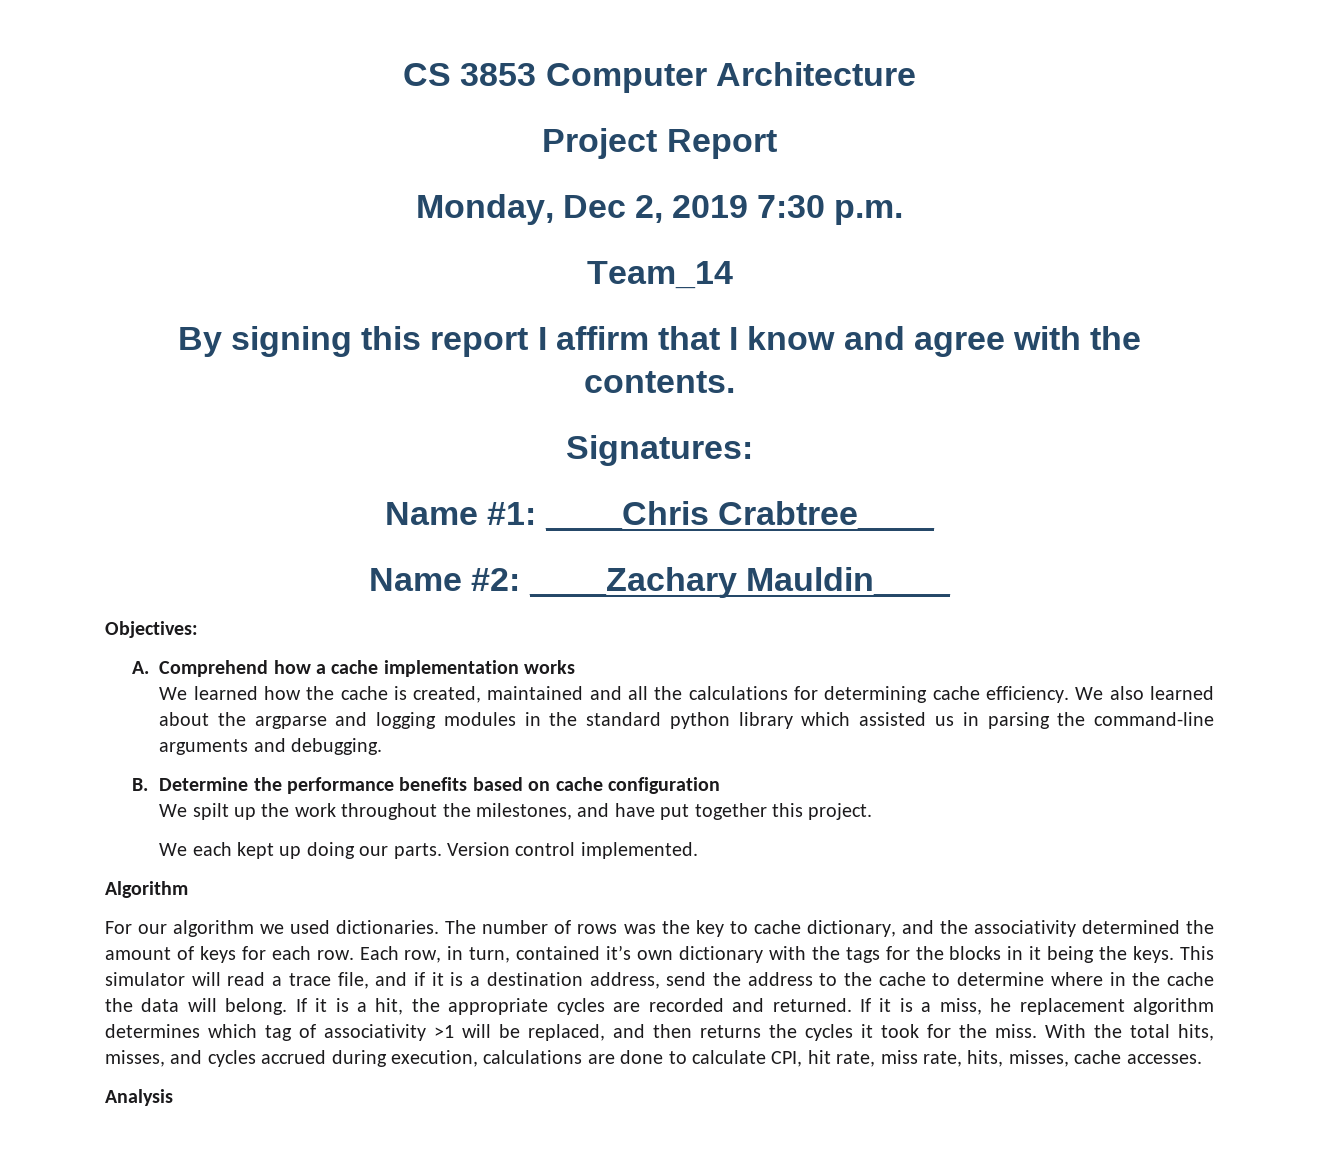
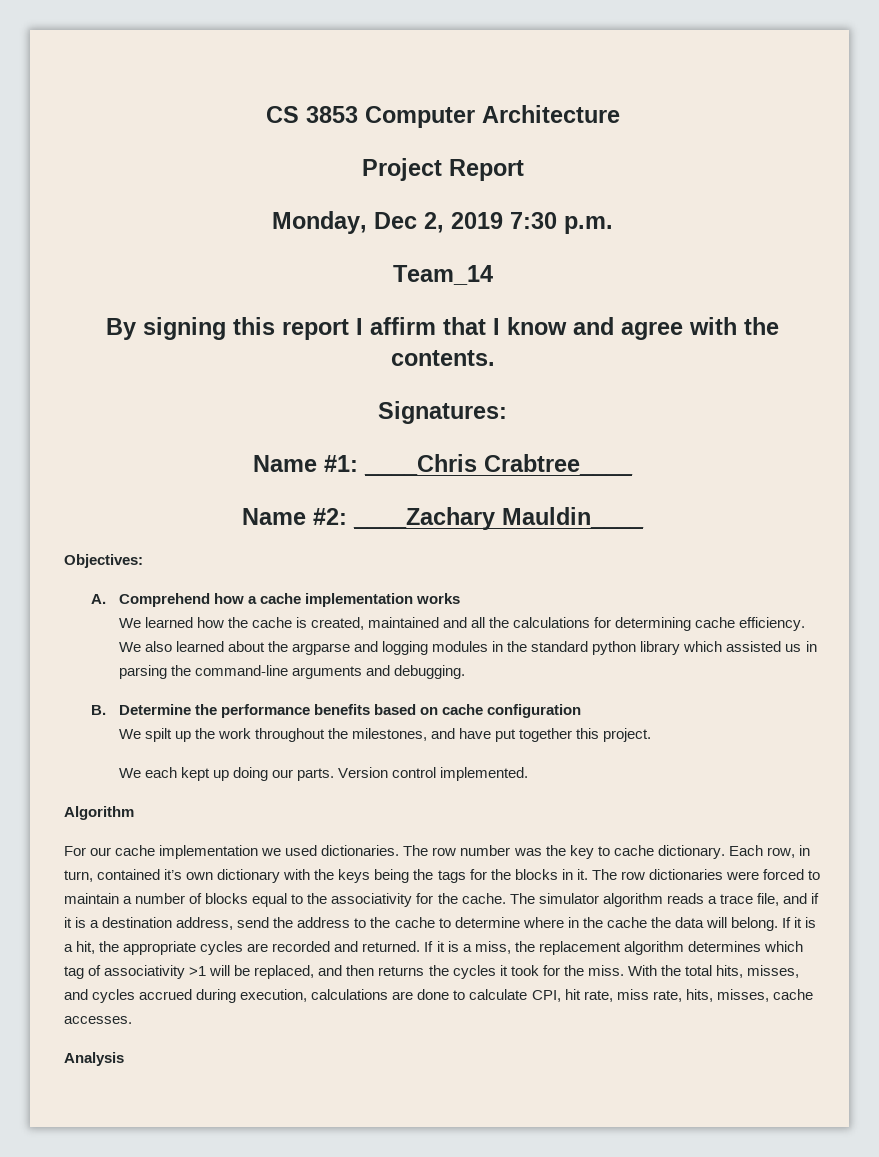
[173,920,255,937] algorithm -> [115,845,259,859] cache implementation
[482,920,618,934] number of rows -> [432,845,511,856] row number
[806,920,1214,937] [105,946,354,963] dictionary, and the associativity determined the amount of keys for each row. -> [657,845,725,859] dictionary.
(840, 953) none -> [338,869,434,883] keys being the
[1029,946,1214,963] [105,972,266,986] it being the keys. This simulator will read -> [576,869,821,880] [64,893,704,907] it. The row dictionaries were forced to maintain a number of blocks equal to the associativity for the cache. The simulator algorithm reads
[990,998,1012,1012] he -> [514,941,535,952] the

